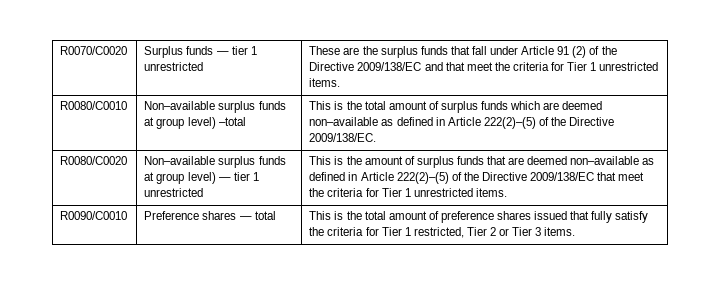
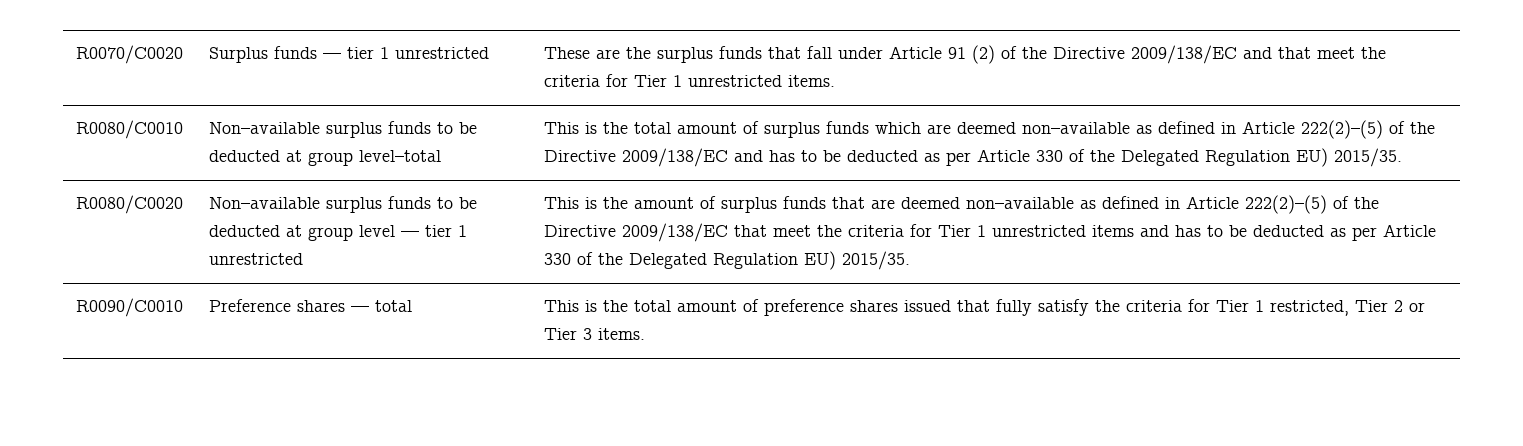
[144,117,246,129] at group level) –total -> [436,122,477,134] [208,150,441,166] to be deducted at group level–total
[309,133,377,142] 2009/138/EC. -> [621,148,1402,167] 2009/138/EC and has to be deducted as per Article 330 of the Delegated Regulation EU) 2015/35.
[144,172,216,184] at group level) -> [436,197,477,209] [208,225,395,241] to be deducted at group level
[475,188,507,197] items. -> [1091,224,1436,241] [543,251,910,270] items and has to be deducted as per Article 330 of the Delegated Regulation EU) 2015/35.

